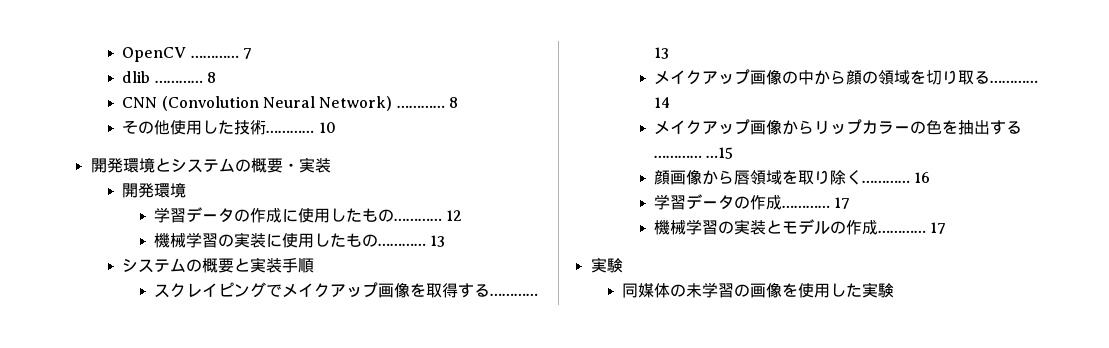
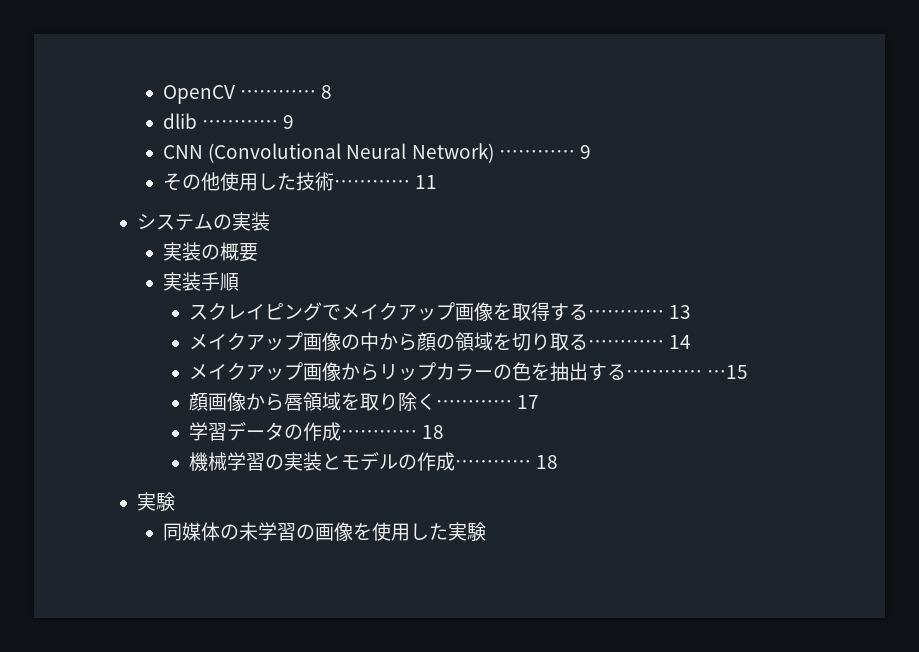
[242,48,252,59] 7 -> [321,85,333,99] 8
[206,72,216,83] 8 -> [283,115,295,129] 9
[161,96,259,111] (Convolution -> [208,143,342,163] (Convolutional
[448,97,458,108] 8 -> [579,145,591,159] 9
[318,122,336,133] [90,157,331,173] [122,182,187,198] [153,207,463,223] [153,232,446,248] [122,258,251,273] 10 // 開発環境とシステムの概要・実装 // 開発環境 // 学習データの作成に使用したもの………… 12 // 機械学習の実装に使用したもの………… 13 // システムの概要と -> [415,175,438,189] [136,212,270,231] [163,242,259,262] 11 // システムの実装 // 実装の概要 //
[914,172,931,183] 16 -> [517,395,540,409] 17
[834,197,851,209] 17 -> [422,425,445,439] 18
[930,222,947,234] 17 -> [536,455,559,469] 18

